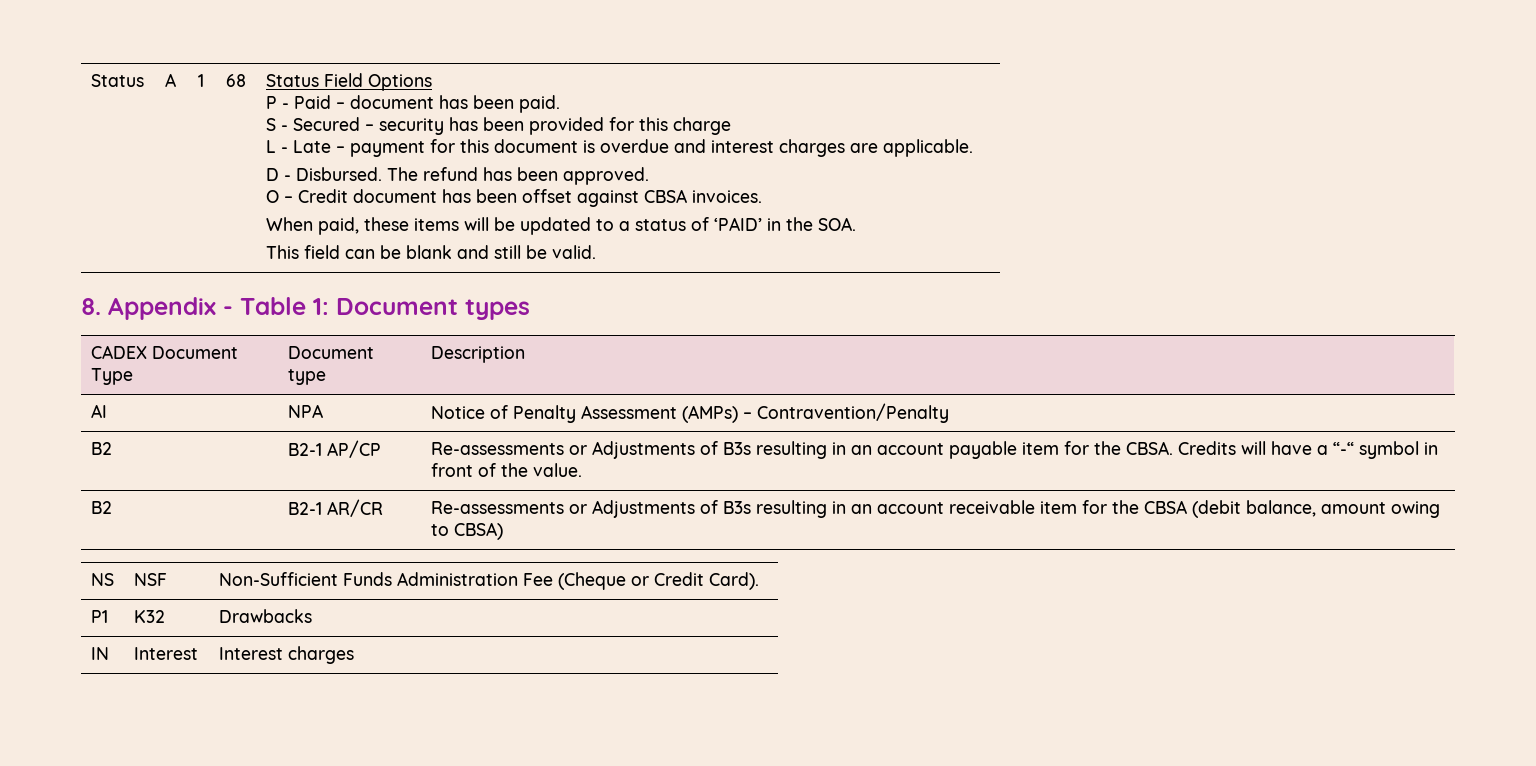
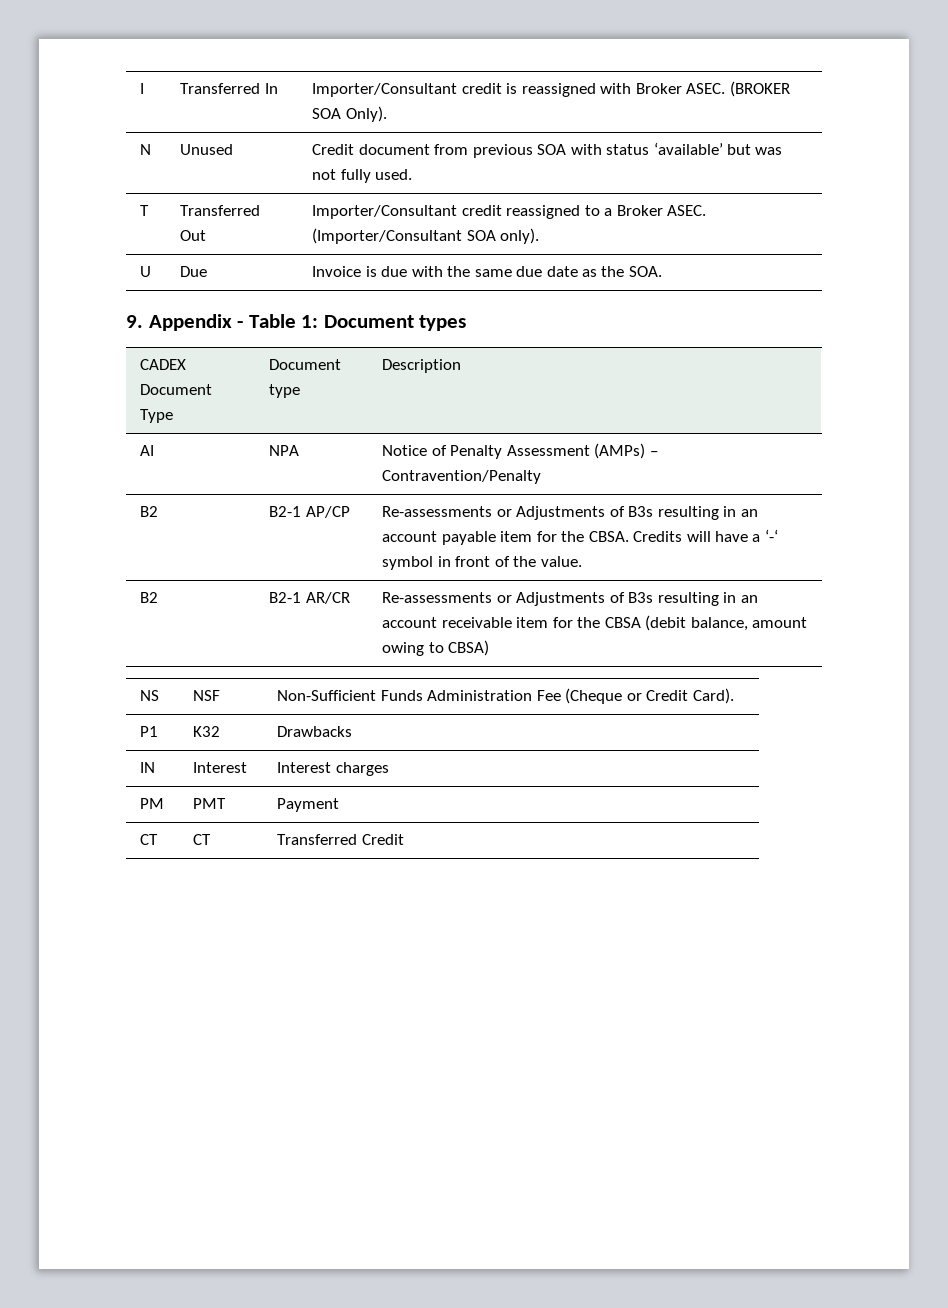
[90,74,144,87] [165,73,176,87] [198,74,204,87] [226,74,246,87] [265,73,432,91] [265,95,560,113] [265,117,731,135] [265,139,973,157] [265,167,649,185] [265,189,762,207] [265,217,856,235] [265,245,596,259] [81,298,101,315] Status | A | 1 | 68 | Status Field Options // P - Paid – document has been paid. // S - Secured – security has been provided for this charge // L - Late – payment for this document is overdue and interest charges are applicable. // D - Disbursed. The refund has been approved. // O – Credit document has been offset against CBSA invoices. // When paid, these items will be updated to a status of ‘PAID’ in the SOA. // This field can be blank and still be valid. // 8. -> [140,83,145,94] [180,83,278,94] [312,81,790,97] [312,106,387,122] [140,144,152,155] [180,144,234,155] [312,142,783,158] [312,169,413,183] [140,205,150,216] [180,205,261,216] [180,230,207,241] [312,205,707,219] [312,228,540,244] [140,266,152,277] [180,266,208,277] [312,266,662,277] [126,315,143,328] I | Transferred In | Importer/Consultant credit is reassigned with Broker ASEC. (BROKER SOA Only). // N | Unused | Credit document from previous SOA with status ‘available’ but was not fully used. // T | Transferred Out | Importer/Consultant credit reassigned to a Broker ASEC. (Importer/Consultant SOA only). // U | Due | Invoice is due with the same due date as the SOA. // 9.
[1332,442,1354,455] “-“ -> [764,529,778,542] ‘-‘
(354, 655) none -> [140,798,165,809] [193,798,227,809] [277,798,340,812] [140,834,159,845] [193,834,212,845] [277,834,404,845] // PM | PMT | Payment // CT | CT | Transferred Credit

